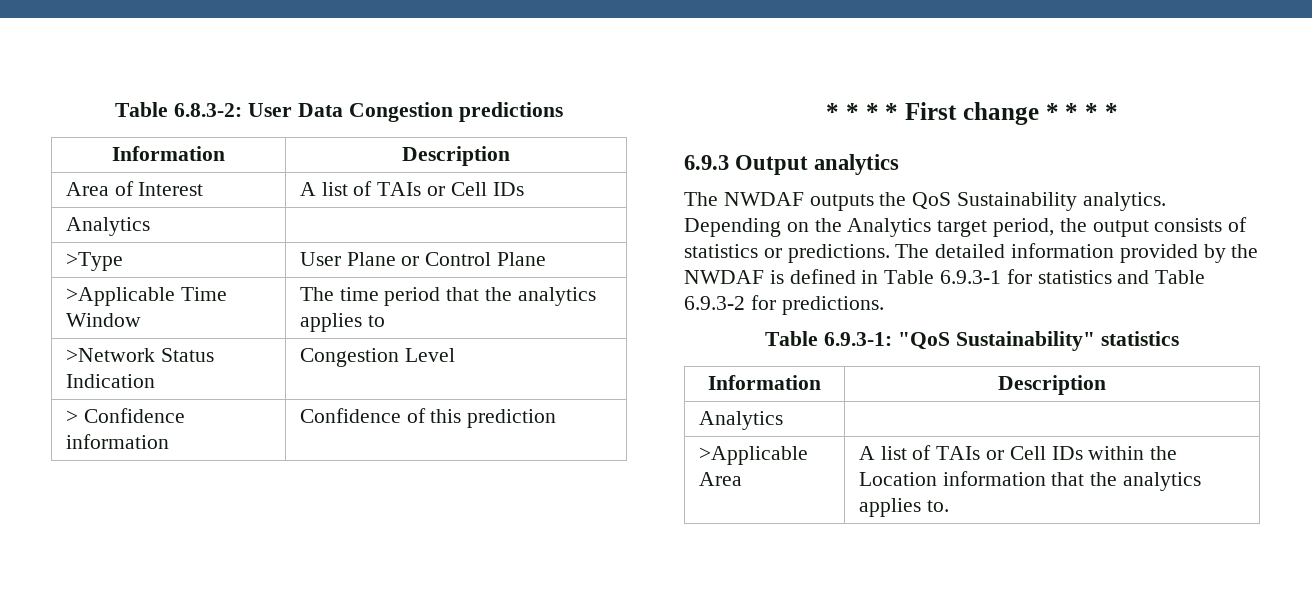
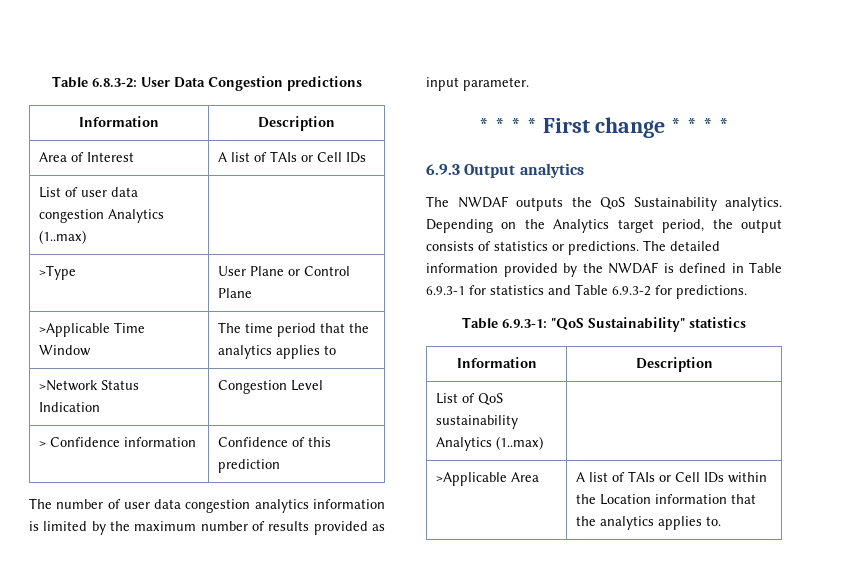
[65,217,150,236] Analytics -> [39,187,139,198] [39,209,165,223] [39,230,87,244] List of user data congestion Analytics (1..max)
(557, 418) none -> [29,498,385,513] [29,521,385,535] [426,77,529,91] // The number of user data congestion analytics information is limited by the maximum number of results provided as input parameter.
[698,411,783,430] Analytics -> [436,393,504,405] [436,415,519,429] [436,436,544,451] List of QoS sustainability Analytics (1..max)

